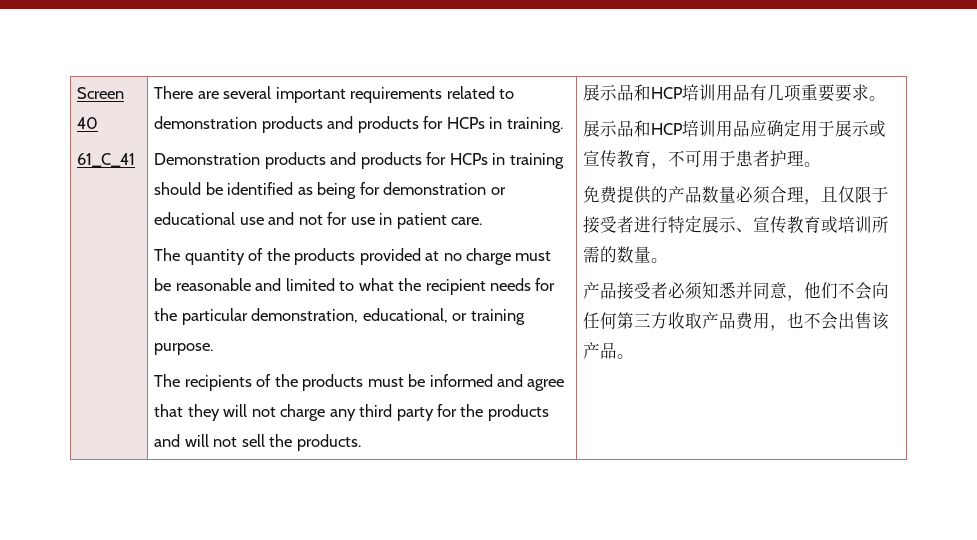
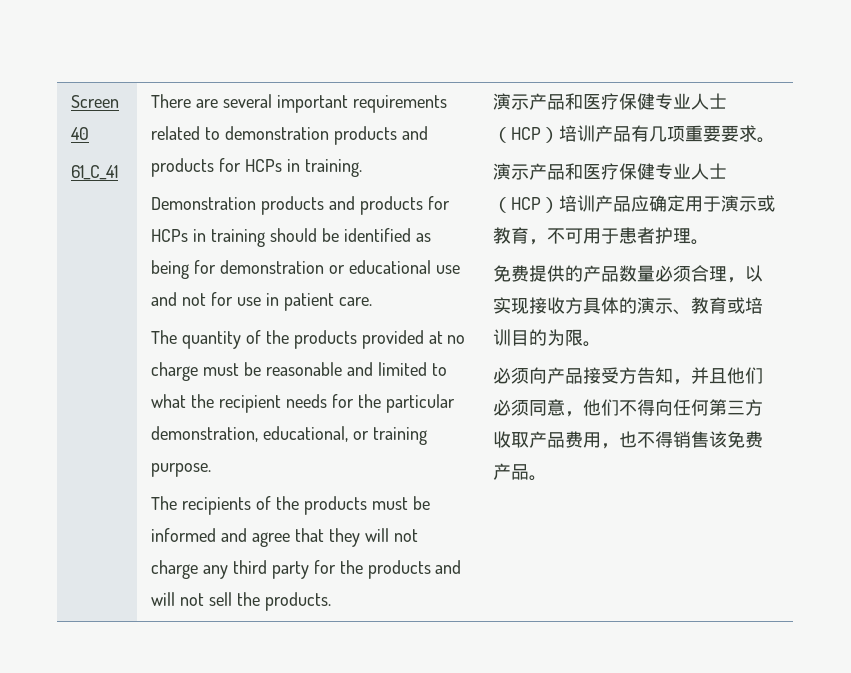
[583,84,734,101] 展示品和HCP培训用 -> [493,93,728,110] [493,125,614,143] 演示产品和医疗保健专业人士（HCP）培训产
[583,120,734,137] 展示品和HCP培训用 -> [493,163,728,180] [493,195,614,213] 演示产品和医疗保健专业人士（HCP）培训产
[835,120,887,137] [583,150,618,168] 展示或宣传 -> [721,195,776,212] 演示或
[821,186,890,203] [583,216,890,234] [583,246,669,263] 且仅限于接受者进行特定展示、宣传教育或培训所需的数量。 // -> [745,265,764,282] [493,297,764,315] [493,329,602,347] [493,367,548,384] 以实现接收方具体的演示、教育或培训目的为限。 // 必须向
[651,282,754,300] 者必须知悉并 -> [619,367,764,385] [493,399,530,416] 方告知，并且他们必须
[855,282,873,300] 会 -> [637,399,656,416] 得
[821,312,890,330] 会出售该 -> [655,431,764,448] 得销售该免费

